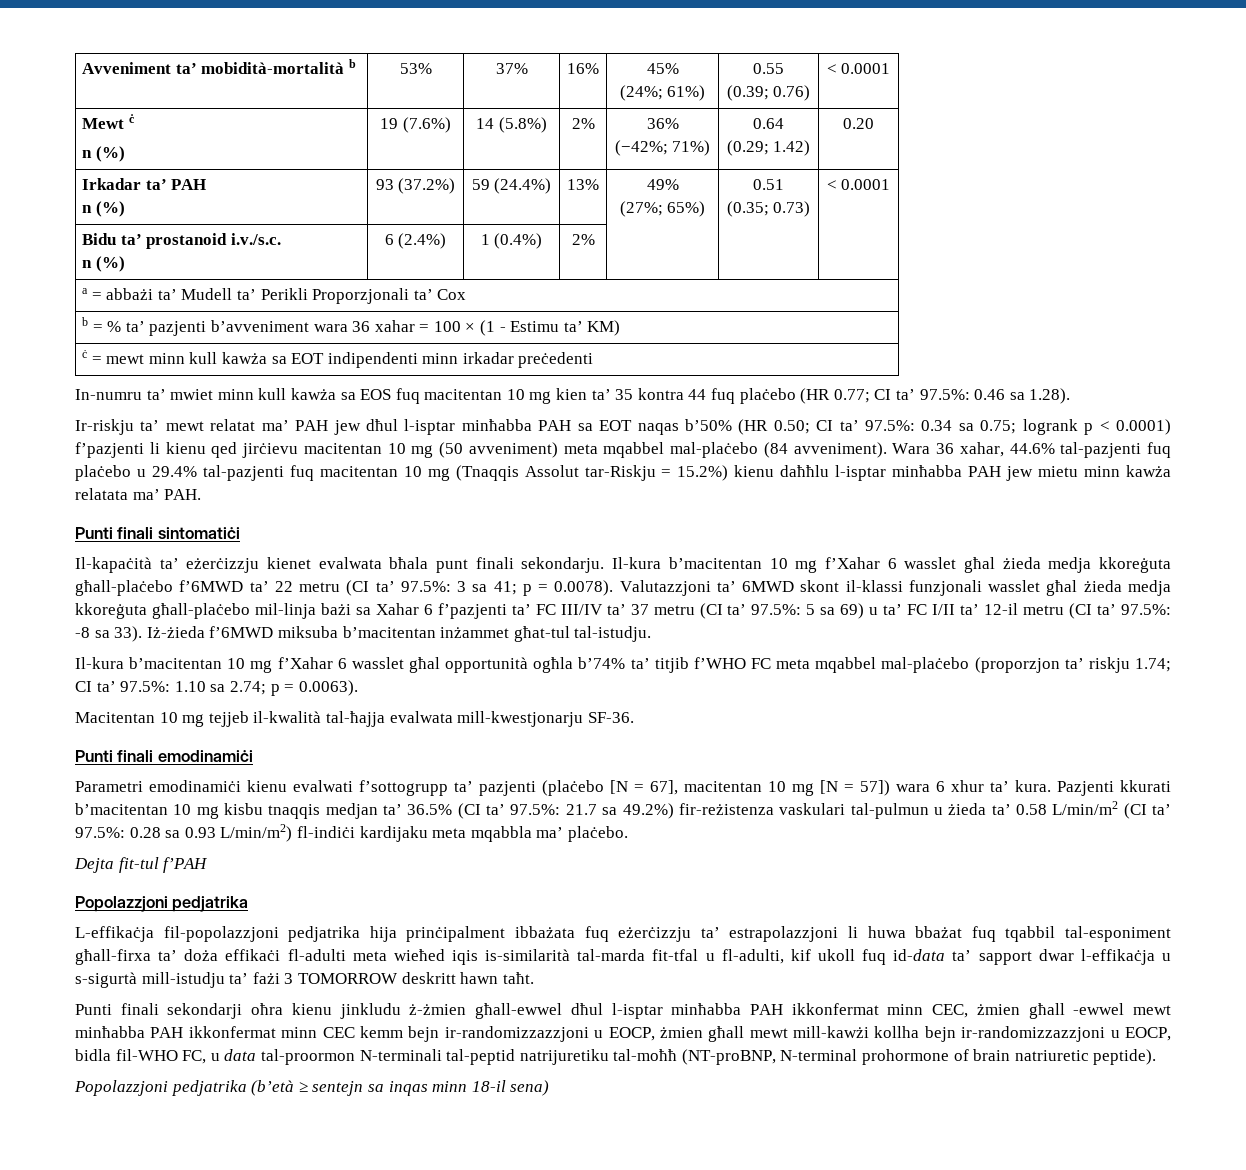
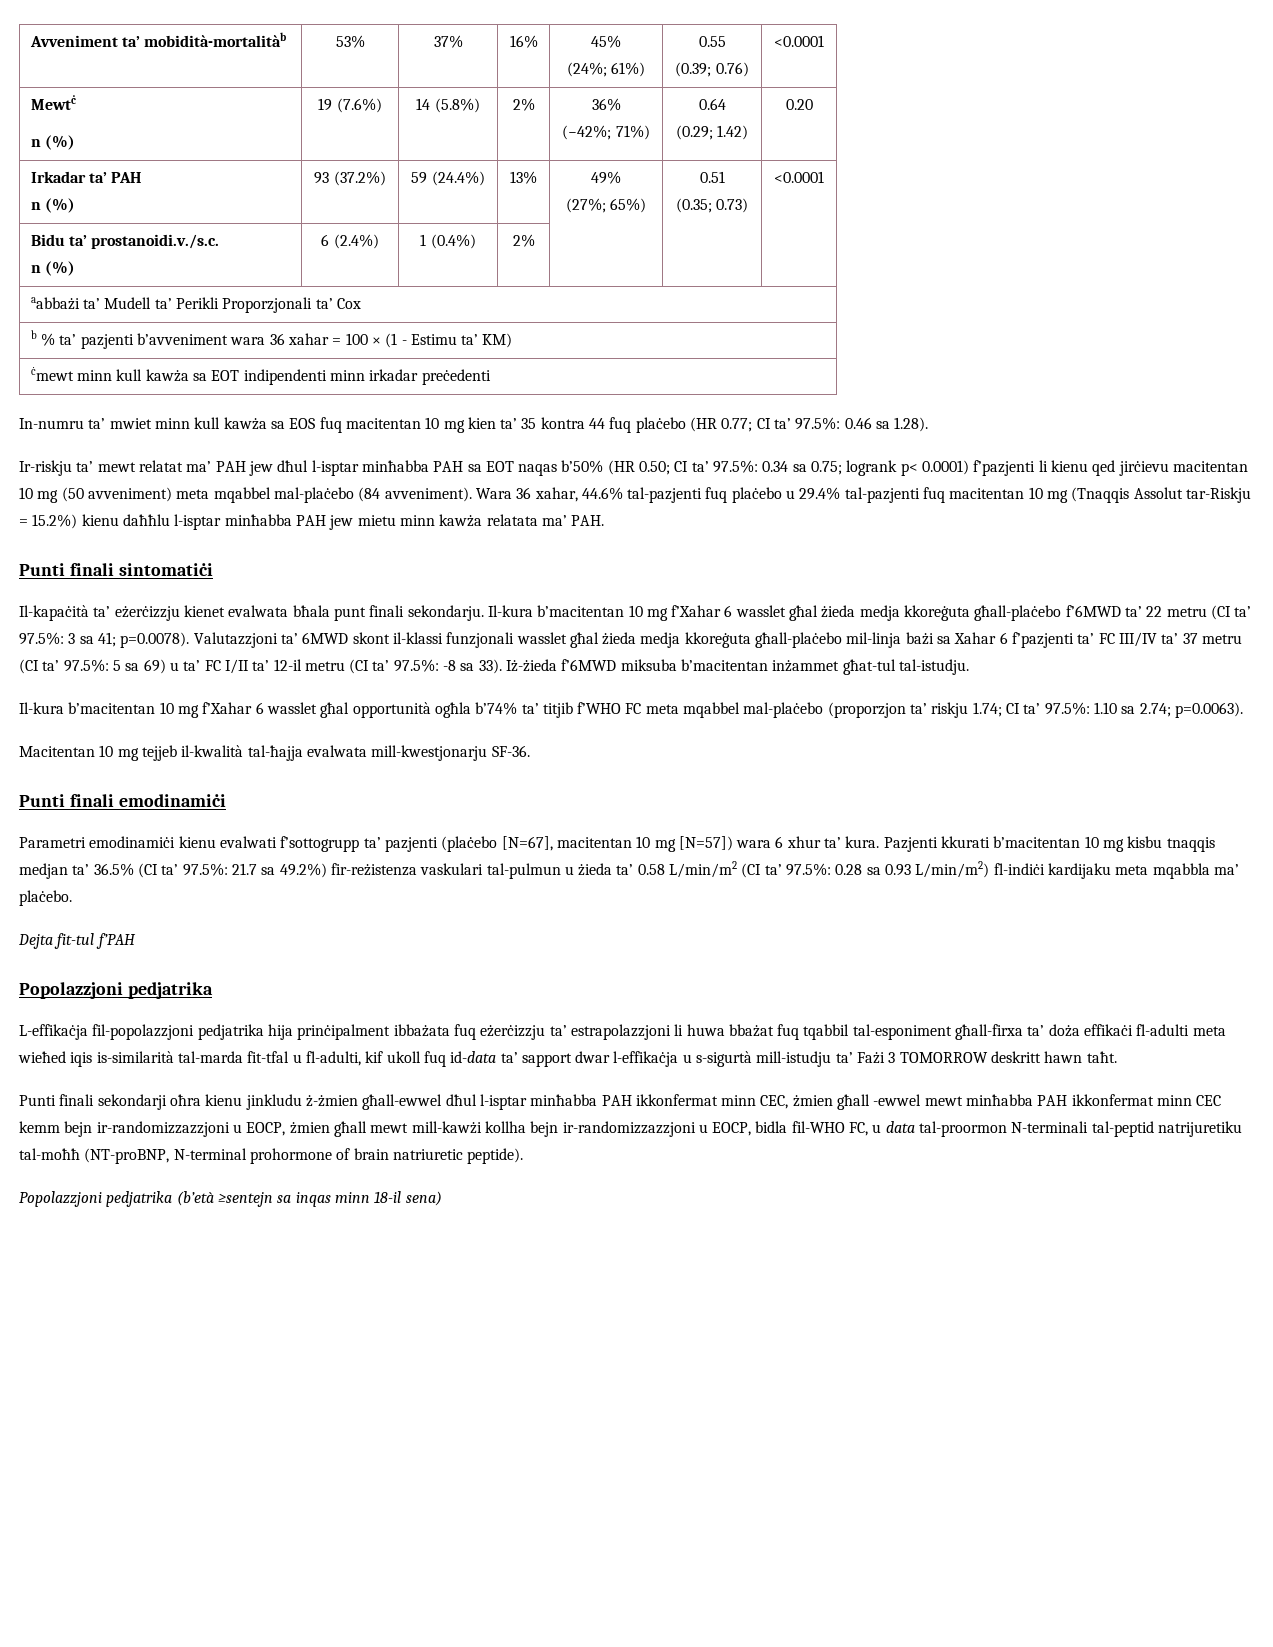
[201,59,356,74] mobidità-mortalità b -> [144,32,287,47] mobidità-mortalitàb
[826,63,891,74] [81,114,135,129] < 0.0001 // Mewt ċ -> [774,35,824,47] [30,95,76,110] <0.0001 // Mewtċ
[826,179,891,190] < 0.0001 -> [774,171,824,183] <0.0001
[146,233,281,249] prostanoid i.v./s.c. -> [91,234,220,249] prostanoidi.v./s.c.
[81,288,154,300] a = abbażi -> [30,297,80,310] aabbażi
[92,324,103,332] = -> (37, 334) none
[81,350,145,364] ċ = mewt -> [30,367,74,381] ċmewt
[1084,421,1110,435] p < -> [900,463,918,476] p<
[522,580,614,596] p = 0.0078). -> [120,632,190,648] p=0.0078).
[270,680,358,696] p = 0.0063). -> [1174,702,1243,718] p=0.0063).
[610,780,890,796] [N = 67], macitentan 10 mg [N = 57]) -> [501,836,733,852] [N=67], macitentan 10 mg [N=57])
[252,972,280,984] fażi -> [857,1052,886,1064] Fażi
[298,1081,364,1096] ≥ sentejn -> [217,1192,273,1207] ≥sentejn

